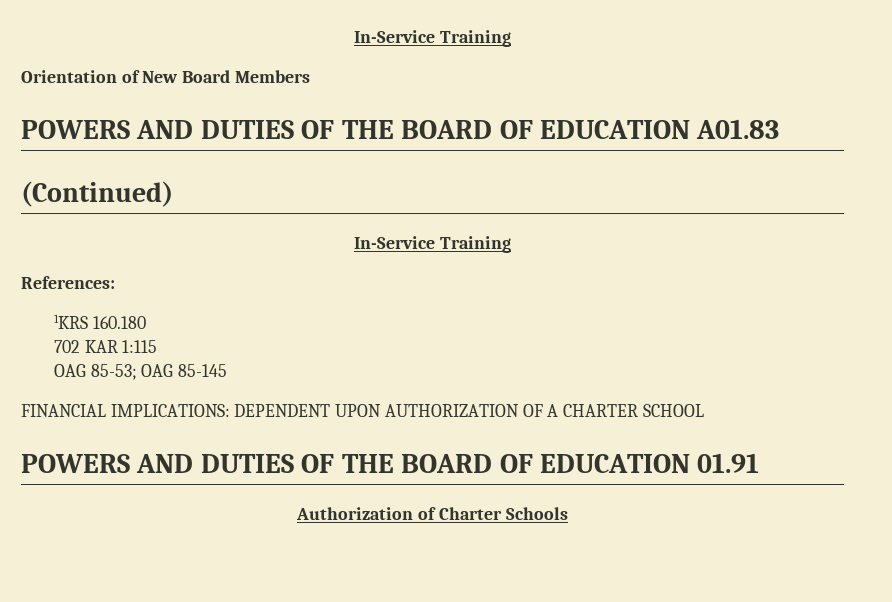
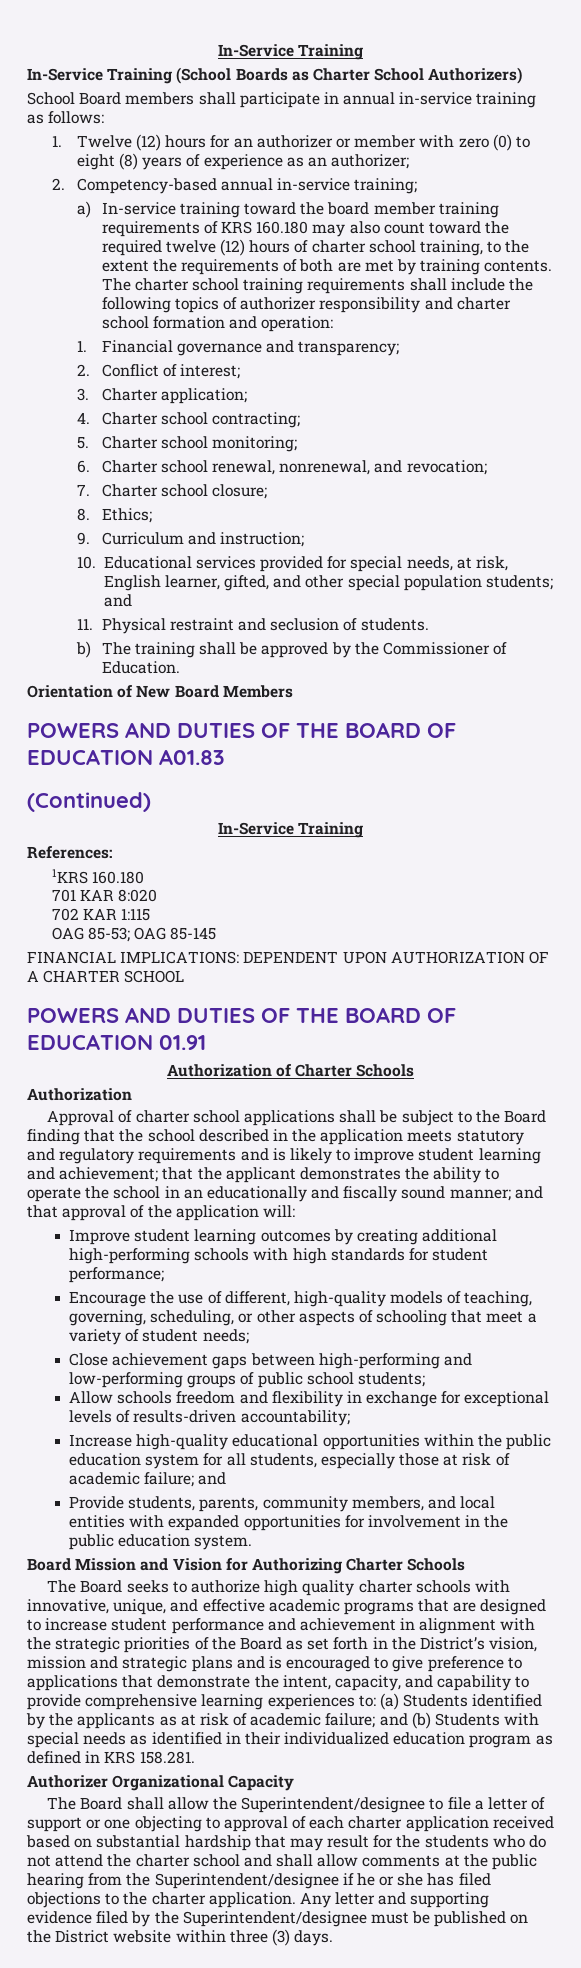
[354,30,511,47] In-Service Training -> [217,44,364,60] [27,67,523,84] [27,92,537,108] [27,111,105,124] [51,134,530,151] [76,153,410,170] [51,178,418,194] [76,201,499,218] [101,221,510,237] [101,239,530,256] [101,259,553,275] [101,278,534,294] [101,297,511,313] [101,316,334,332] [76,340,400,356] [76,364,241,379] [76,388,247,404] [76,412,301,428] [76,436,298,452] [76,460,487,475] [76,484,268,499] [76,508,152,523] [76,532,305,547] [76,556,508,572] [103,575,553,591] [103,594,132,607] [76,618,429,634] [75,641,508,658] [101,661,180,674] In-Service Training // In-Service Training (School Boards as Charter School Authorizers) // School Board members shall participate in annual in-service training as follows: // 1. Twelve (12) hours for an authorizer or member with zero (0) to eight (8) years of experience as an authorizer; // 2. Competency-based annual in-service training; // a) In-service training toward the board member training requirements of KRS 160.180 may also count toward the required twelve (12) hours of charter school training, to the extent the requirements of both are met by training contents. The charter school training requirements shall include the following topics of authorizer responsibility and charter school formation and operation: // 1. Financial governance and transparency; // 2. Conflict of interest; // 3. Charter application; // 4. Charter school contracting; // 5. Charter school monitoring; // 6. Charter school renewal, nonrenewal, and revocation; // 7. Charter school closure; // 8. Ethics; // 9. Curriculum and instruction; // 10. Educational services provided for special needs, at risk, English learner, gifted, and other special population students; and // 11. Physical restraint and seclusion of students. // b) The training shall be approved by the Commissioner of Education.
(146, 322) none -> [51,889,158,902] // 701 KAR 8:020
(568, 513) none -> [27,1088,132,1101] [47,1110,547,1126] [27,1129,524,1145] [27,1148,541,1164] [27,1167,500,1183] [27,1186,543,1202] [27,1205,295,1221] [68,1229,498,1245] [68,1248,489,1264] [68,1267,164,1283] [68,1291,533,1307] [68,1310,537,1326] [68,1329,249,1345] [68,1353,472,1369] [68,1372,425,1388] [68,1391,550,1407] [68,1410,350,1426] [68,1434,552,1450] [68,1453,510,1469] [68,1472,227,1487] [68,1496,496,1512] [68,1515,509,1531] [68,1534,253,1550] [27,1558,466,1574] [47,1580,510,1596] [27,1599,547,1615] [27,1618,536,1634] [27,1637,538,1653] [27,1656,522,1672] [27,1675,530,1691] [27,1693,543,1710] [26,1712,540,1729] [27,1732,553,1748] [27,1751,195,1764] [27,1775,295,1791] [47,1797,546,1813] [27,1816,554,1832] [26,1835,547,1851] [27,1854,538,1870] [27,1873,491,1889] [27,1892,490,1908] [27,1911,529,1927] [27,1929,334,1946] // Authorization // Approval of charter school applications shall be subject to the Board finding that the school described in the application meets statutory and regulatory requirements and is likely to improve student learning and achievement; that the applicant demonstrates the ability to operate the school in an educationally and fiscally sound manner; and that approval of the application will: // Improve student learning outcomes by creating additional high-performing schools with high standards for student performance; // Encourage the use of different, high-quality models of teaching, governing, scheduling, or other aspects of schooling that meet a variety of student needs; // Close achievement gaps between high-performing and low-performing groups of public school students; // Allow schools freedom and flexibility in exchange for exceptional levels of results-driven accountability; // Increase high-quality educational opportunities within the public education system for all students, especially those at risk of academic failure; and // Provide students, parents, community members, and local entities with expanded opportunities for involvement in the public education system. // Board Mission and Vision for Authorizing Charter Schools // The Board seeks to authorize high quality charter schools with innovative, unique, and effective academic programs that are designed to increase student performance and achievement in alignment with the strategic priorities of the Board as set forth in the District’s vision, mission and strategic plans and is encouraged to give preference to applications that demonstrate the intent, capacity, and capability to provide comprehensive learning experiences to: (a) Students identified by the applicants as at risk of academic failure; and (b) Students with special needs as identified in their individualized education program as defined in KRS 158.281. // Authorizer Organizational Capacity // The Board shall allow the Superintendent/designee to file a letter of support or one objecting to approval of each charter application received based on substantial hardship that may result for the students who do not attend the charter school and shall allow comments at the public hearing from the Superintendent/designee if he or she has filed objections to the charter application. Any letter and supporting evidence filed by the Superintendent/designee must be published on the District website within three (3) days.

